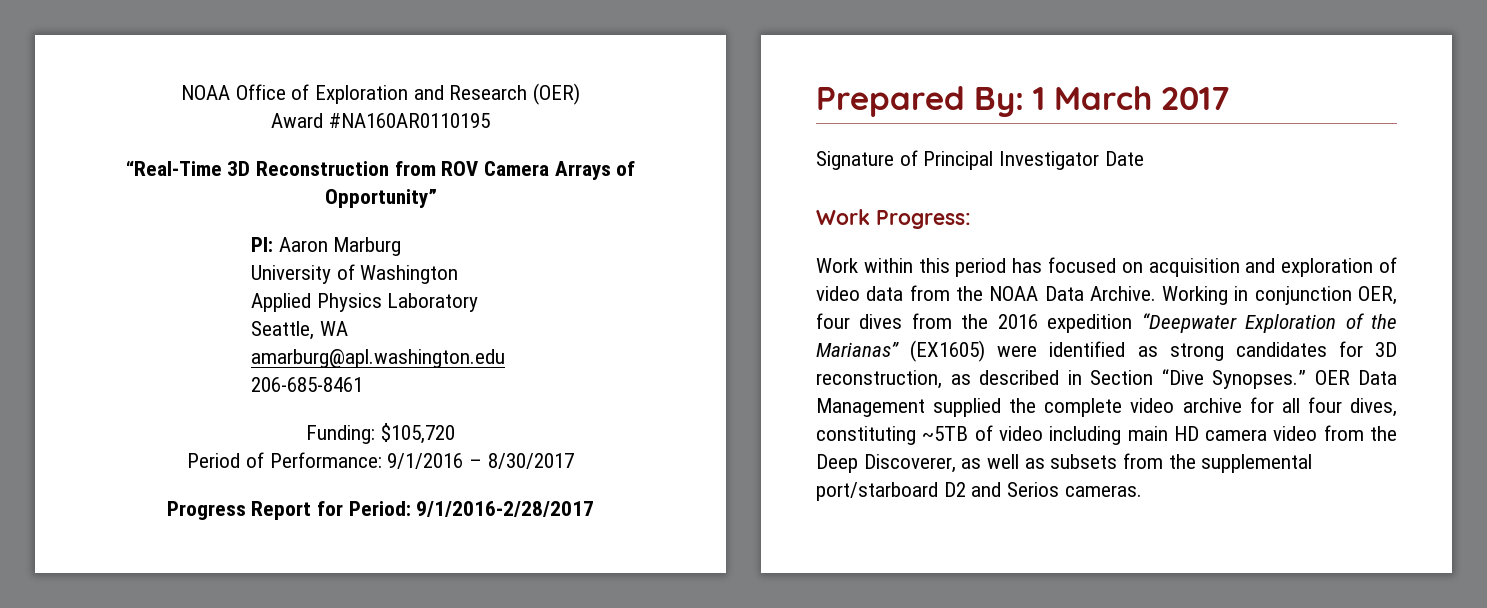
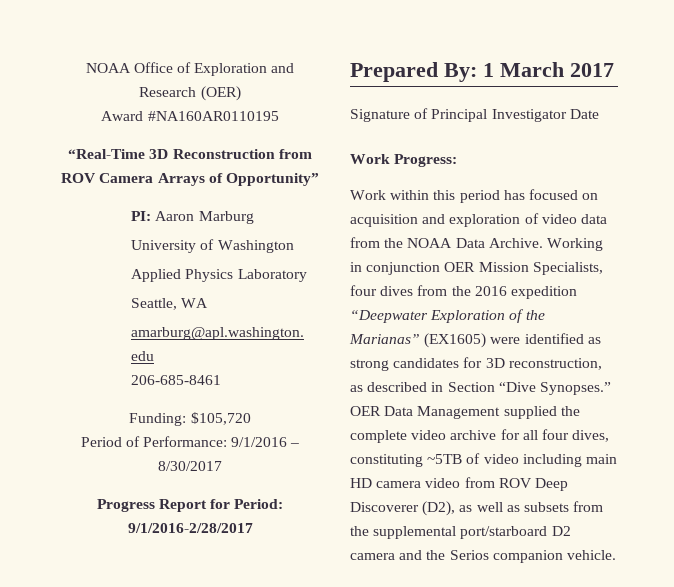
[1358,286,1397,305] OER, -> [444,262,603,275] OER Mission Specialists,
[1370,426,1397,441] [816,454,956,473] the Deep Discoverer, -> [498,478,568,491] [350,501,456,516] ROV Deep Discoverer (D2),
[971,482,1142,497] and Serios cameras. -> [350,550,616,563] camera and the Serios companion vehicle.

